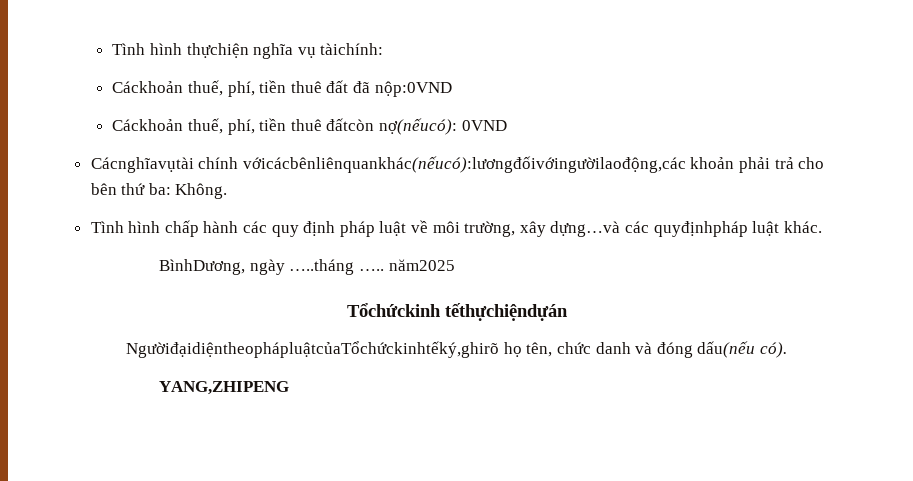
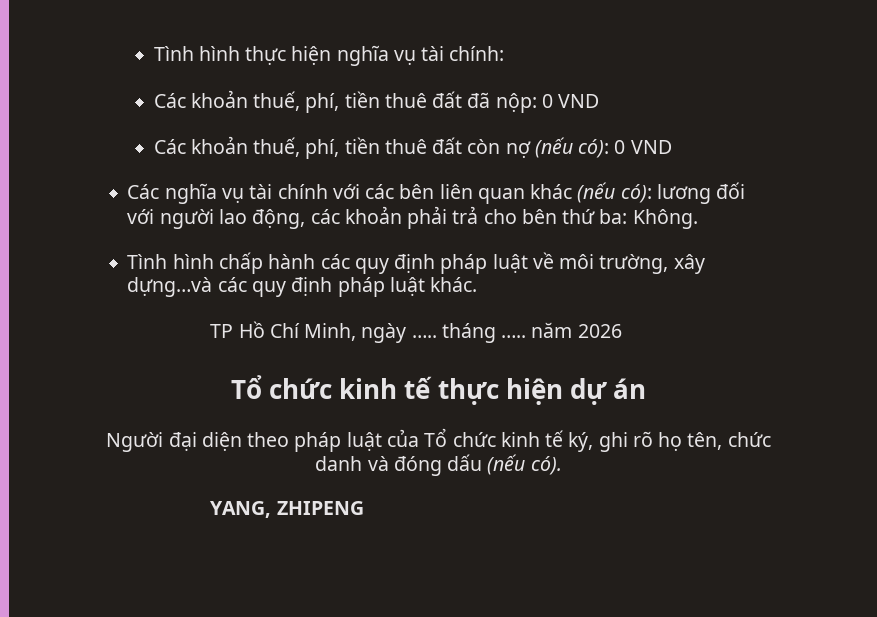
[112,43,384,59] [112,81,184,93] Tình hình thựchiện nghĩa vụ tàichính: // Cáckhoản -> [153,45,505,66] [153,90,248,108] Tình hình thực hiện nghĩa vụ tài chính: // Các khoản
[374,81,452,97] [112,118,507,135] [90,156,686,173] nộp:0VND // Cáckhoản thuế, phí, tiền thuê đấtcòn nợ(nếucó): 0VND // Cácnghĩavụtài chính vớicácbênliênquankhác(nếucó):lươngđốivớingườilaođộng,các -> [495,93,600,113] [153,136,672,159] [127,182,746,204] [127,209,340,229] nộp: 0 VND // Các khoản thuế, phí, tiền thuê đất còn nợ (nếu có): 0 VND // Các nghĩa vụ tài chính với các bên liên quan khác (nếu có): lương đối với người lao động, các
[653,221,748,237] quyđịnhpháp -> [251,277,385,297] quy định pháp
[159,259,455,275] [346,303,568,321] [126,341,500,358] BìnhDương, ngày …..tháng ….. năm2025 // Tổchứckinh tếthựchiệndựán // NgườiđạidiệntheophápluậtcủaTổchứckinhtếký,ghirõ -> [210,321,622,343] [231,375,646,405] [106,428,653,452] TP Hồ Chí Minh, ngày ….. tháng ….. năm 2026 // Tổ chức kinh tế thực hiện dự án // Người đại diện theo pháp luật của Tổ chức kinh tế ký, ghi rõ
[697,341,756,358] dấu(nếu -> [447,454,526,475] dấu (nếu
[159,381,290,395] YANG,ZHIPENG -> [210,501,364,518] YANG, ZHIPENG

